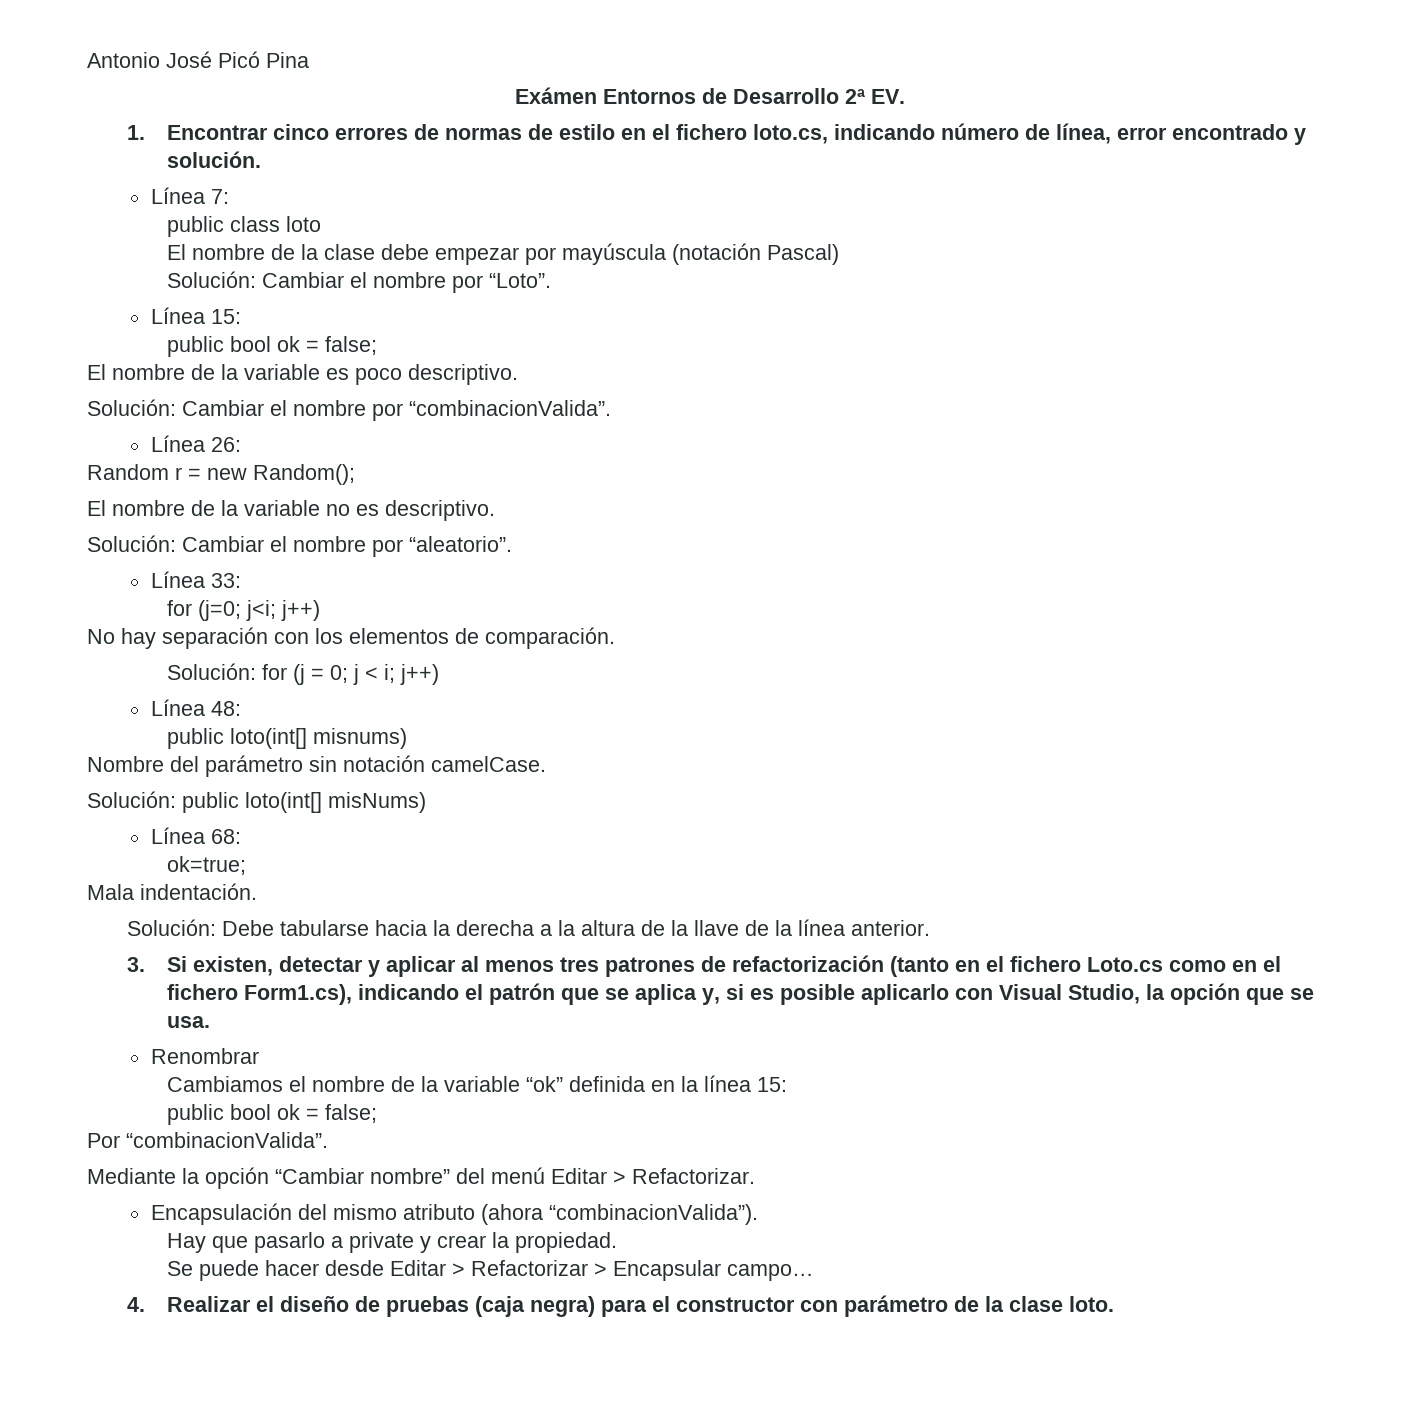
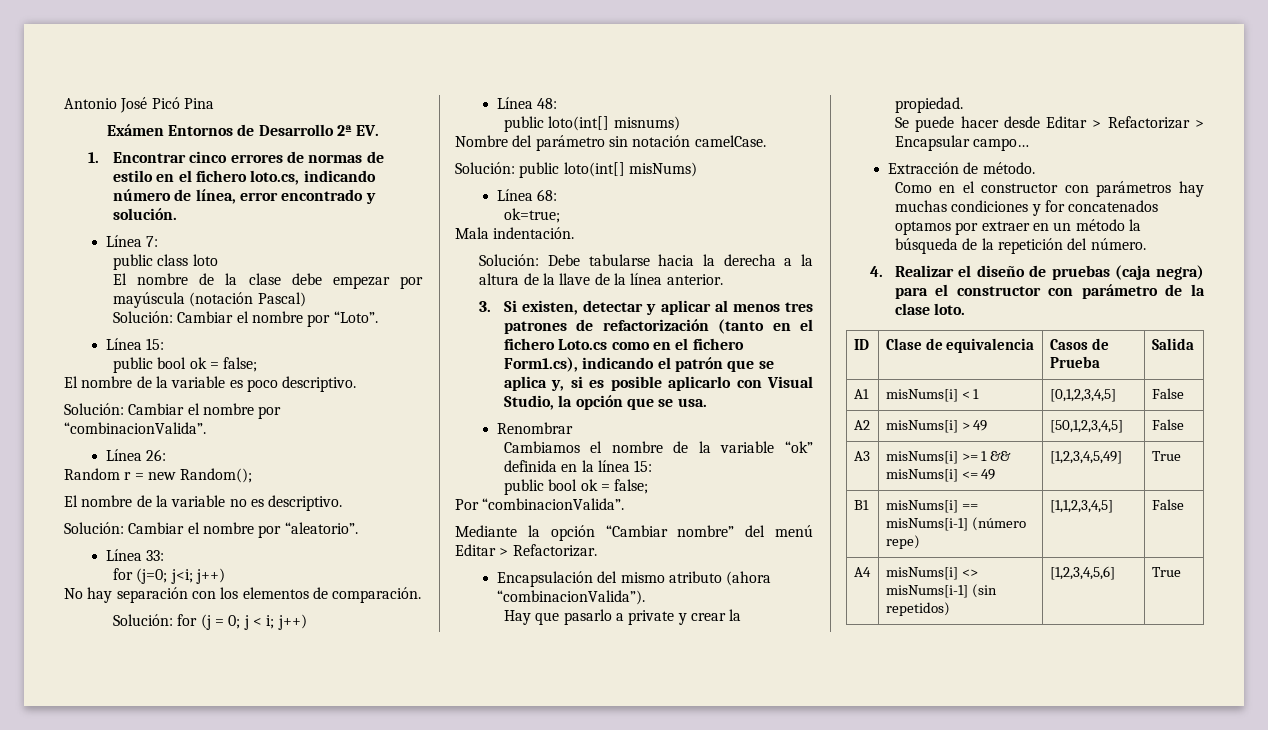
(814, 1272) none -> [888,162,1035,174] [894,181,1204,197] [894,200,1159,216] [894,219,1141,235] [894,238,1146,254] // Extracción de método. // Como en el constructor con parámetros hay muchas condiciones y for concatenados optamos por extraer en un método la búsqueda de la repetición del número.
(1114, 1304) none -> [853,339,869,350] [885,338,1035,353] [1049,338,1109,350] [1049,356,1100,368] [1151,338,1194,350] [853,389,869,399] [885,389,980,402] [1049,389,1116,402] [1151,388,1184,399] [853,420,870,430] [885,420,988,433] [1049,420,1123,433] [1151,419,1184,430] [853,451,870,461] [885,451,1012,464] [885,469,996,482] [1049,451,1122,464] [1151,451,1181,461] [853,500,869,510] [885,500,978,513] [885,517,1026,531] [885,535,920,549] [1049,500,1113,513] [1151,499,1184,510] [853,567,871,577] [885,567,978,580] [885,584,997,598] [885,602,950,616] [1049,566,1115,580] [1151,567,1181,577] // ID | Clase de equivalencia | Casos de Prueba | Salida // A1 | misNums[i] < 1 | [0,1,2,3,4,5] | False // A2 | misNums[i] > 49 | [50,1,2,3,4,5] | False // A3 | misNums[i] >= 1 && misNums[i] <= 49 | [1,2,3,4,5,49] | True // B1 | misNums[i] == misNums[i-1] (número repe) | [1,1,2,3,4,5] | False // A4 | misNums[i] <> misNums[i-1] (sin repetidos) | [1,2,3,4,5,6] | True

